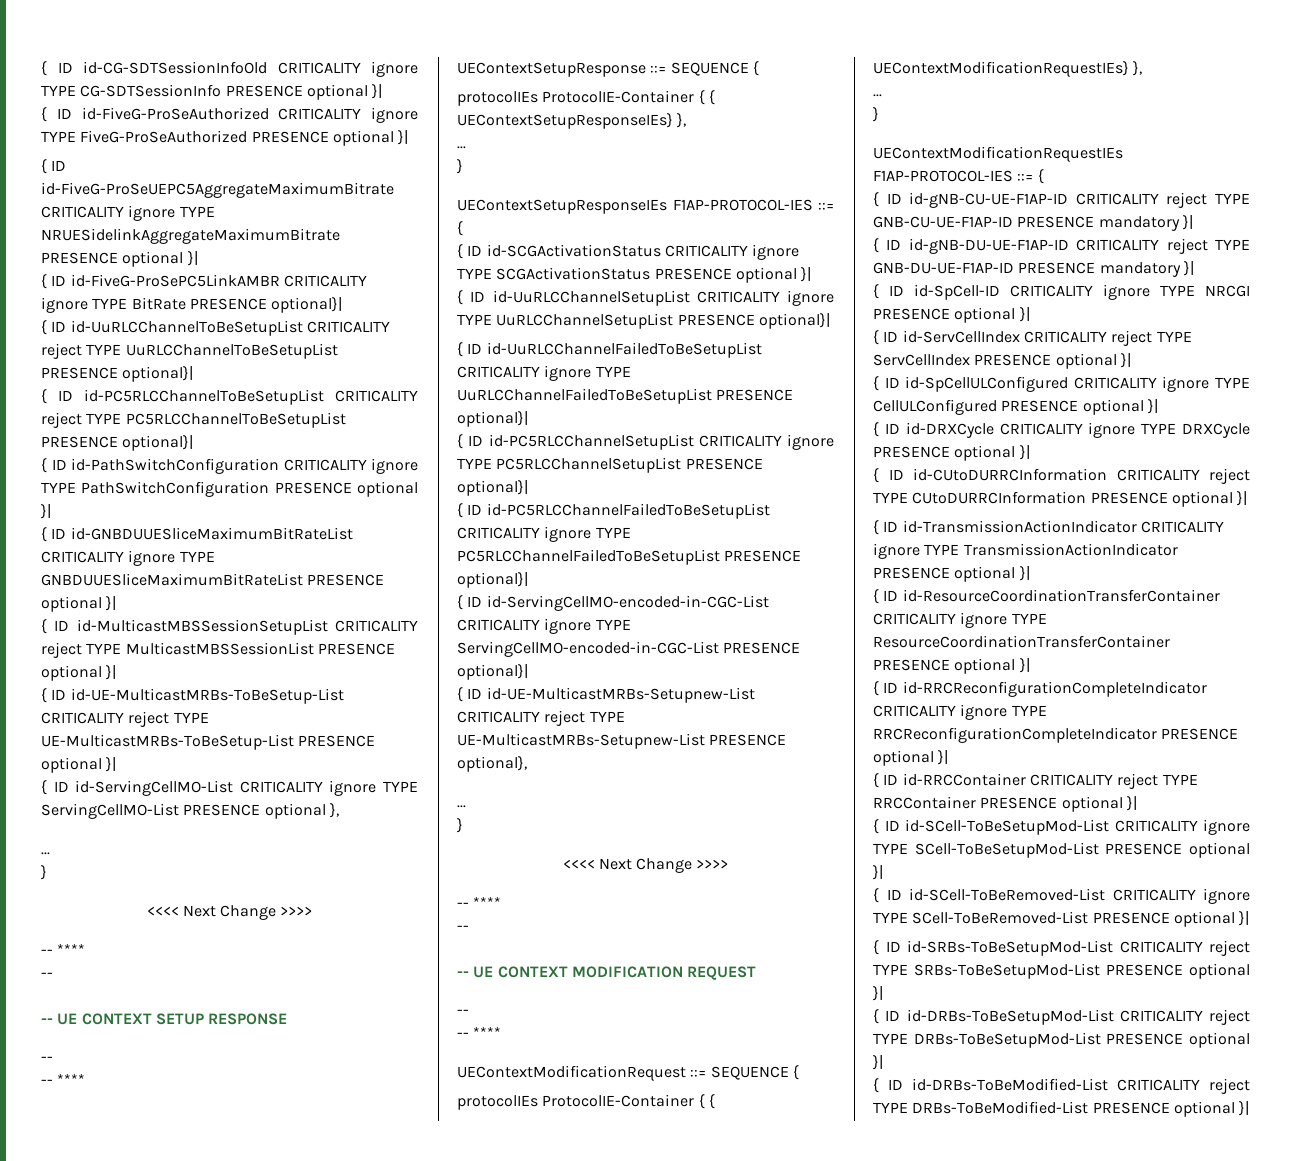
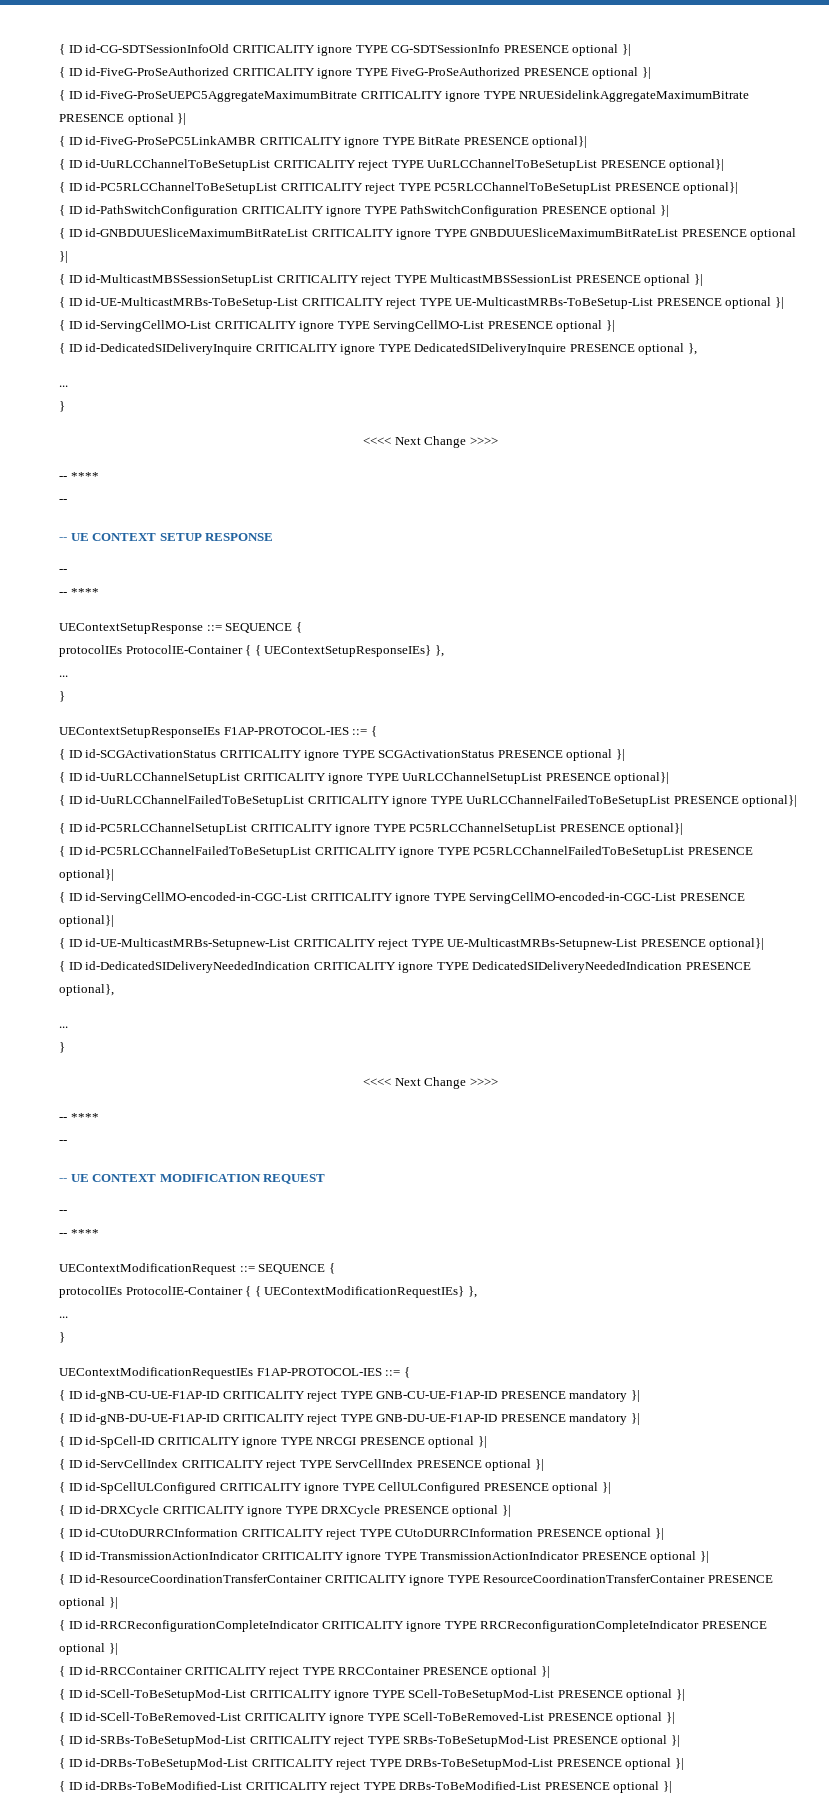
(326, 811) none -> [605,320,615,332] [59,343,685,355] }| // { ID id-DedicatedSIDeliveryInquire CRITICALITY ignore TYPE DedicatedSIDeliveryInquire PRESENCE optional
(787, 740) none -> [709,938,765,950] [59,961,751,973] optional}| // { ID id-DedicatedSIDeliveryNeededIndication CRITICALITY ignore TYPE DedicatedSIDeliveryNeededIndication PRESENCE

